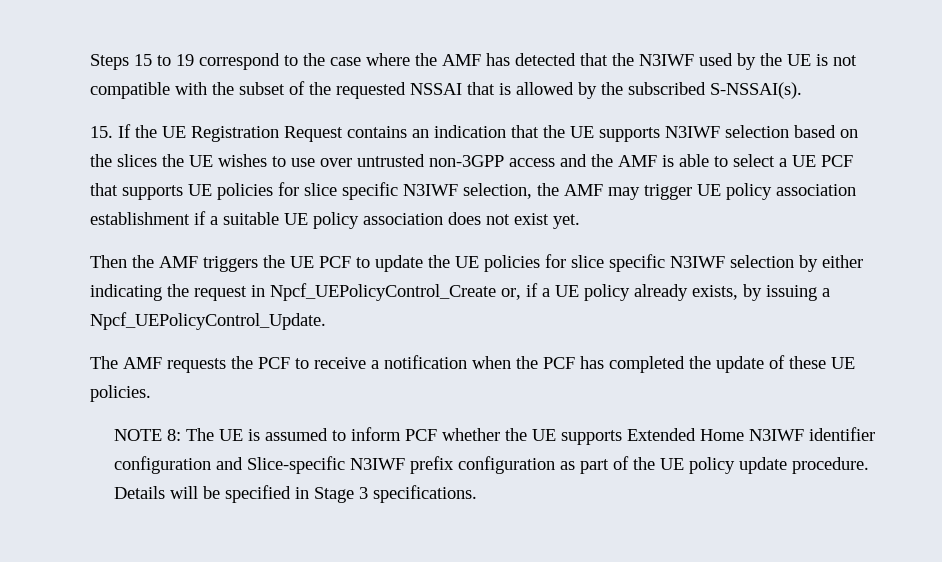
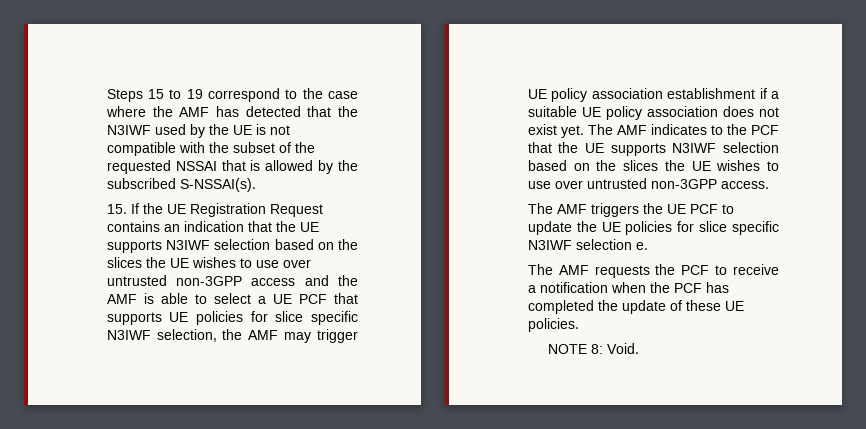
[89,255,154,268] // Then the -> [587,124,779,135] [527,142,779,156] [527,160,779,171] [527,178,769,189] [527,203,553,214] The AMF indicates to the PCF that the UE supports N3IWF selection based on the slices the UE wishes to use over untrusted non-3GPP access. // The
[798,255,863,272] [89,283,830,301] [89,312,326,330] by either indicating the request in Npcf_UEPolicyControl_Create or, if a UE policy already exists, by issuing a Npcf_UEPolicyControl_Update. -> [635,242,648,250] e.
[185,427,875,445] [113,456,869,474] [113,485,477,503] The UE is assumed to inform PCF whether the UE supports Extended Home N3IWF identifier configuration and Slice-specific N3IWF prefix configuration as part of the UE policy update procedure. Details will be specified in Stage 3 specifications. -> [606,343,639,354] Void.

